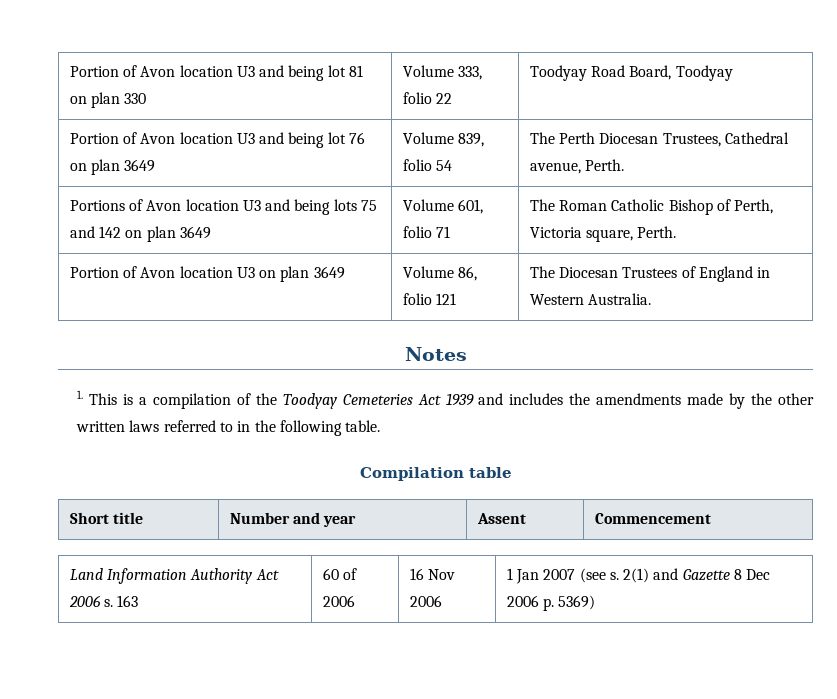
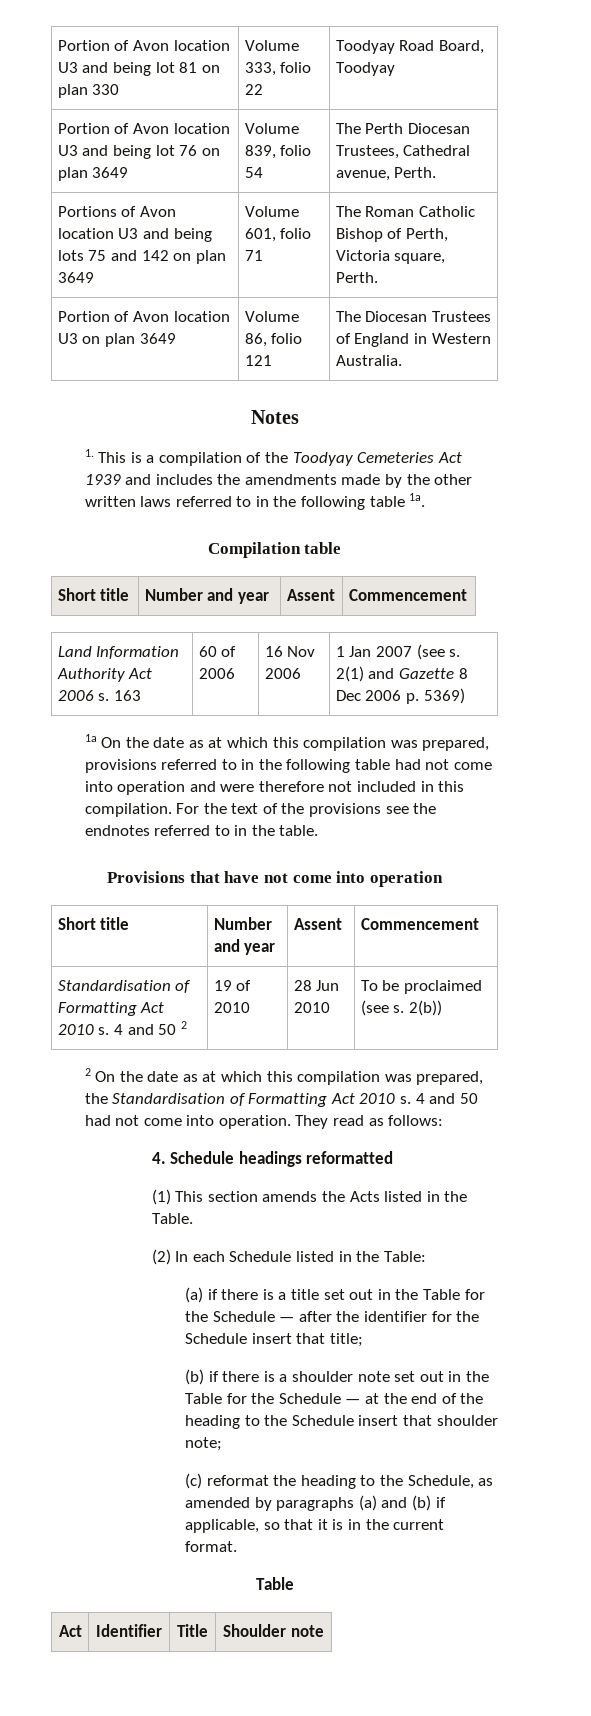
[345,420,381,432] table. -> [369,493,426,507] table 1a.
(596, 602) none -> [84,734,490,751] [84,759,492,773] [84,781,465,795] [84,803,437,817] [84,825,319,836] [107,871,443,887] [57,917,130,930] [213,917,272,930] [213,939,276,955] [293,918,342,930] [360,918,479,930] [57,980,192,993] [57,1002,165,1016] [57,1021,187,1035] [213,980,252,991] [213,1002,250,1013] [293,980,340,991] [293,1002,330,1013] [360,980,483,994] [360,1000,443,1016] [84,1068,484,1085] [84,1093,478,1107] [84,1115,444,1129] [151,1151,394,1167] [151,1189,468,1205] [151,1213,193,1224] [151,1249,426,1265] [185,1287,485,1303] [185,1311,480,1322] [185,1333,363,1347] [185,1369,489,1385] [185,1393,484,1404] [185,1415,498,1429] [185,1437,223,1451] [185,1473,494,1489] [185,1495,446,1511] [185,1519,445,1533] [185,1541,238,1552] [255,1577,294,1590] [58,1625,82,1637] [96,1624,162,1637] [177,1624,208,1637] [223,1624,324,1637] // 1a On the date as at which this compilation was prepared, provisions referred to in the following table had not come into operation and were therefore not included in this compilation. For the text of the provisions see the endnotes referred to in the table. // Provisions that have not come into operation // Short title | Number and year | Assent | Commencement // Standardisation of Formatting Act 2010 s. 4 and 50 2 | 19 of 2010 | 28 Jun 2010 | To be proclaimed (see s. 2(b)) // 2 On the date as at which this compilation was prepared, the Standardisation of Formatting Act 2010 s. 4 and 50 had not come into operation. They read as follows: // 4. Schedule headings reformatted // (1) This section amends the Acts listed in the Table. // (2) In each Schedule listed in the Table: // (a) if there is a title set out in the Table for the Schedule — after the identifier for the Schedule insert that title; // (b) if there is a shoulder note set out in the Table for the Schedule — at the end of the heading to the Schedule insert that shoulder note; // (c) reformat the heading to the Schedule, as amended by paragraphs (a) and (b) if applicable, so that it is in the current format. // Table // Act | Identifier | Title | Shoulder note

